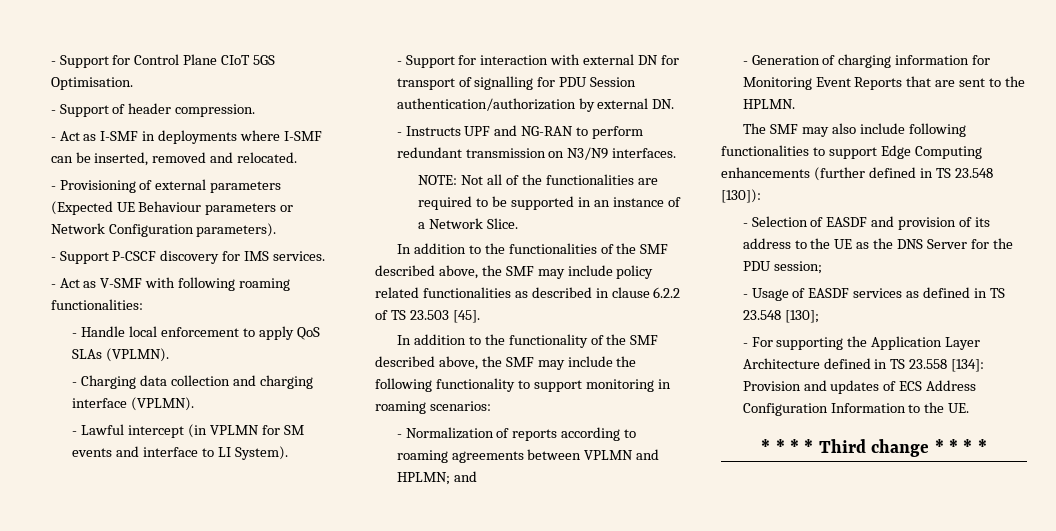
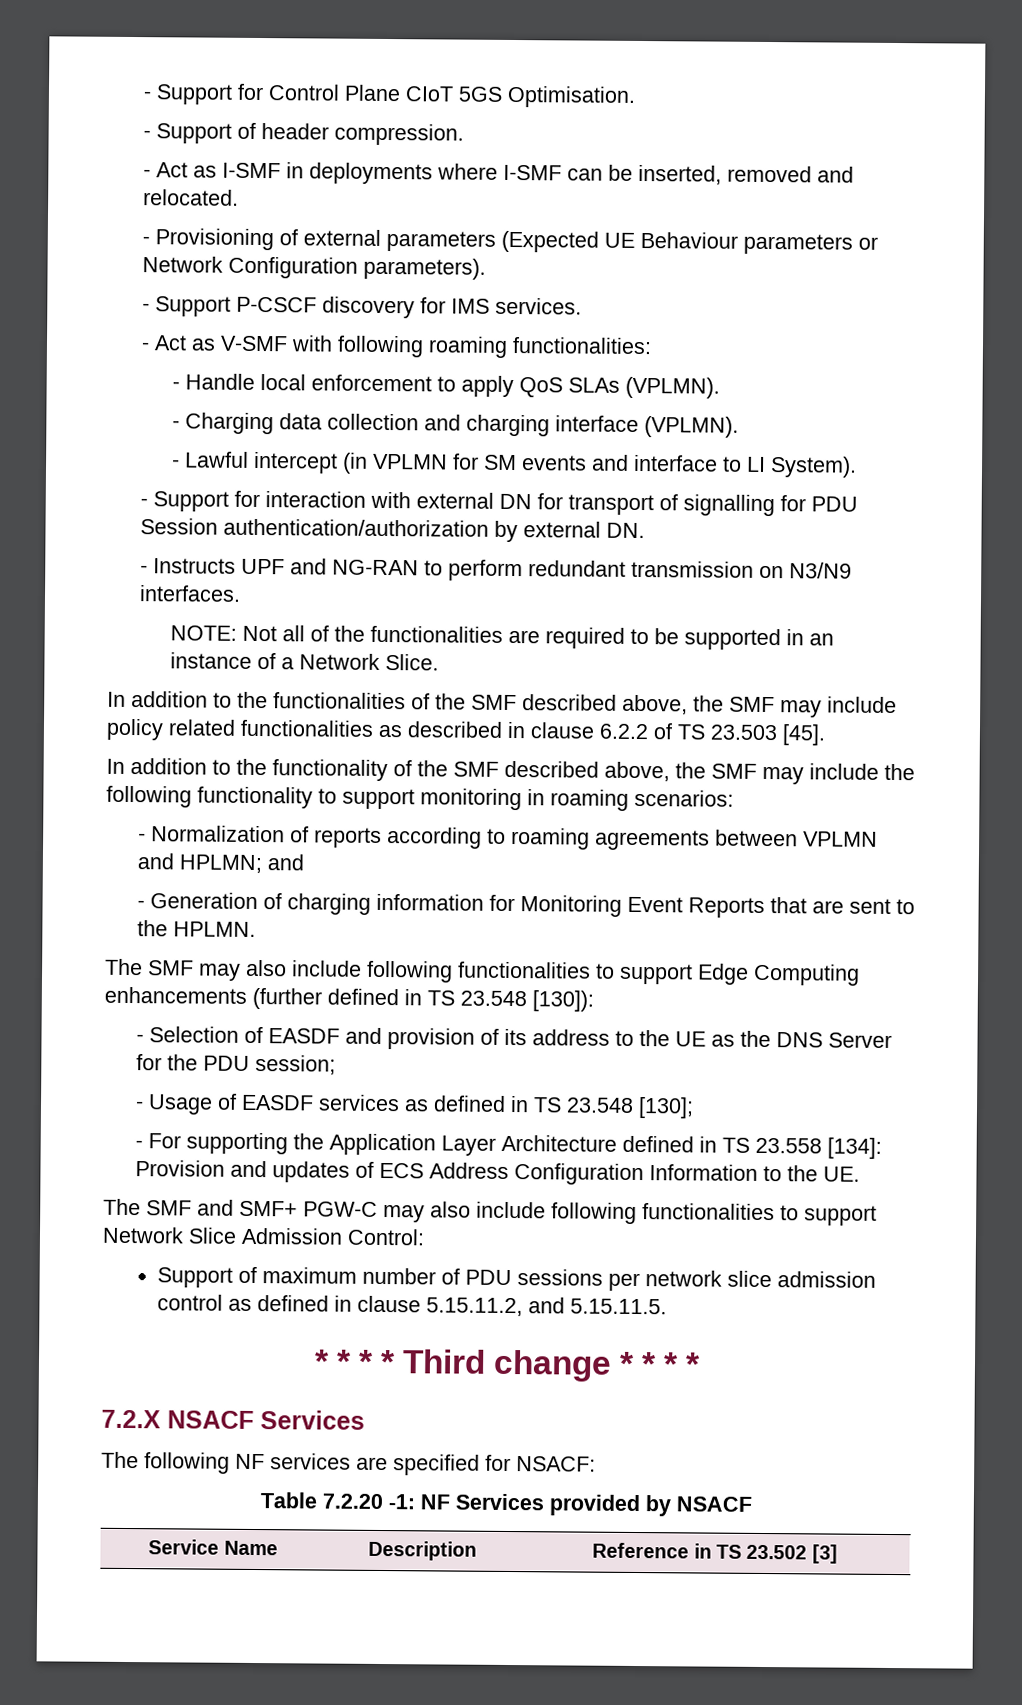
(970, 408) none -> [103,1198,877,1226] [102,1226,425,1246] [157,1266,877,1292] [157,1294,668,1317] // The SMF and SMF+ PGW-C may also include following functionalities to support Network Slice Admission Control: // Support of maximum number of PDU sessions per network slice admission control as defined in clause 5.15.11.2, and 5.15.11.5.
(987, 446) none -> [101,1409,365,1430] [101,1451,596,1476] [259,1492,752,1517] [148,1539,278,1556] [368,1540,477,1561] [592,1542,838,1564] // 7.2.X NSACF Services // The following NF services are specified for NSACF: // Table 7.2.20 -1: NF Services provided by NSACF // Service Name | Description | Reference in TS 23.502 [3]

